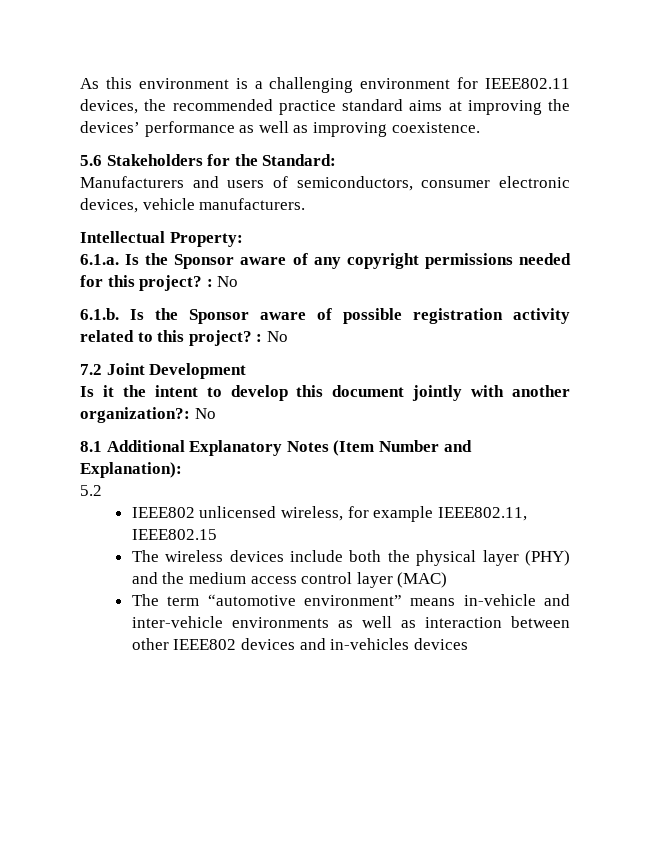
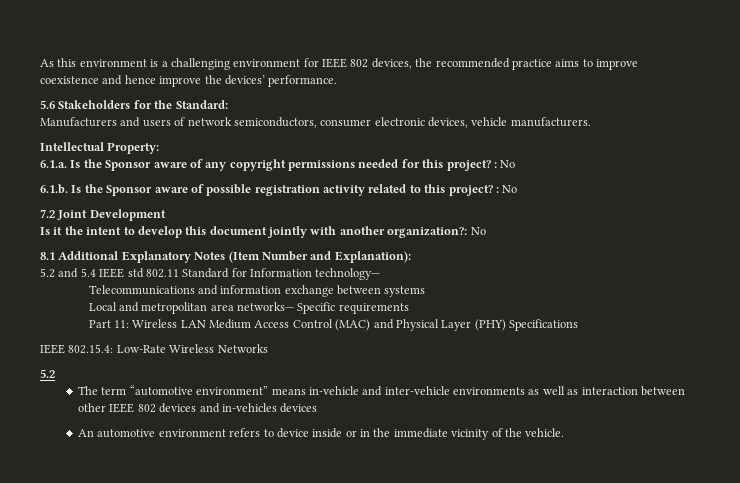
[485,78,570,89] IEEE802.11 -> [322,58,369,68] IEEE 802
[342,99,570,115] [80,121,480,137] standard aims at improving the devices’ performance as well as improving coexistence. -> [555,59,638,70] [40,75,338,87] aims to improve coexistence and hence improve the devices’ performance.
(288, 182) none -> [187,117,232,126] network
[131,506,527,522] [131,529,217,540] [131,550,570,566] [131,572,448,588] // IEEE802 unlicensed wireless, for example IEEE802.11, IEEE802.15 // The wireless devices include both the physical layer (PHY) and the medium access control layer (MAC) -> [58,268,381,280] [88,285,426,297] [88,302,409,314] [88,319,579,331] [40,344,268,354] [40,369,55,378] and 5.4 IEEE std 802.11 Standard for Information technology— // Telecommunications and information exchange between systems // Local and metropolitan area networks— Specific requirements // Part 11: Wireless LAN Medium Access Control (MAC) and Physical Layer (PHY) Specifications // IEEE 802.15.4: Low-Rate Wireless Networks // 5.2
[173,639,237,650] IEEE802 -> [109,403,156,413] IEEE 802
(468, 644) none -> [78,428,565,440] // An automotive environment refers to device inside or in the immediate vicinity of the vehicle.

